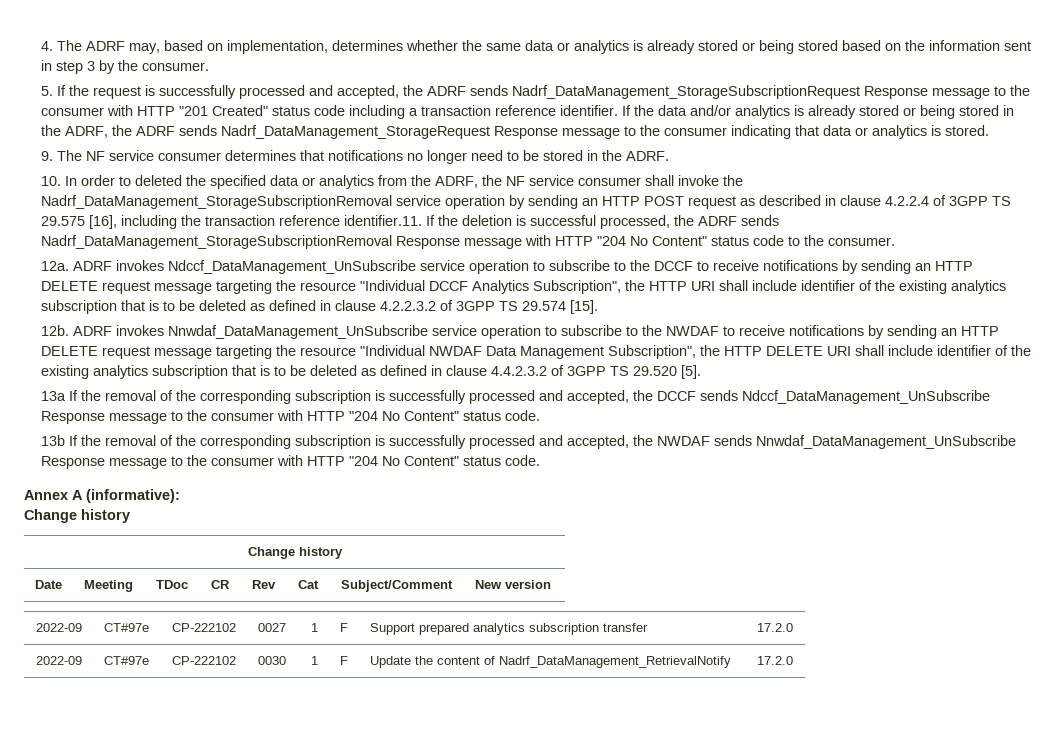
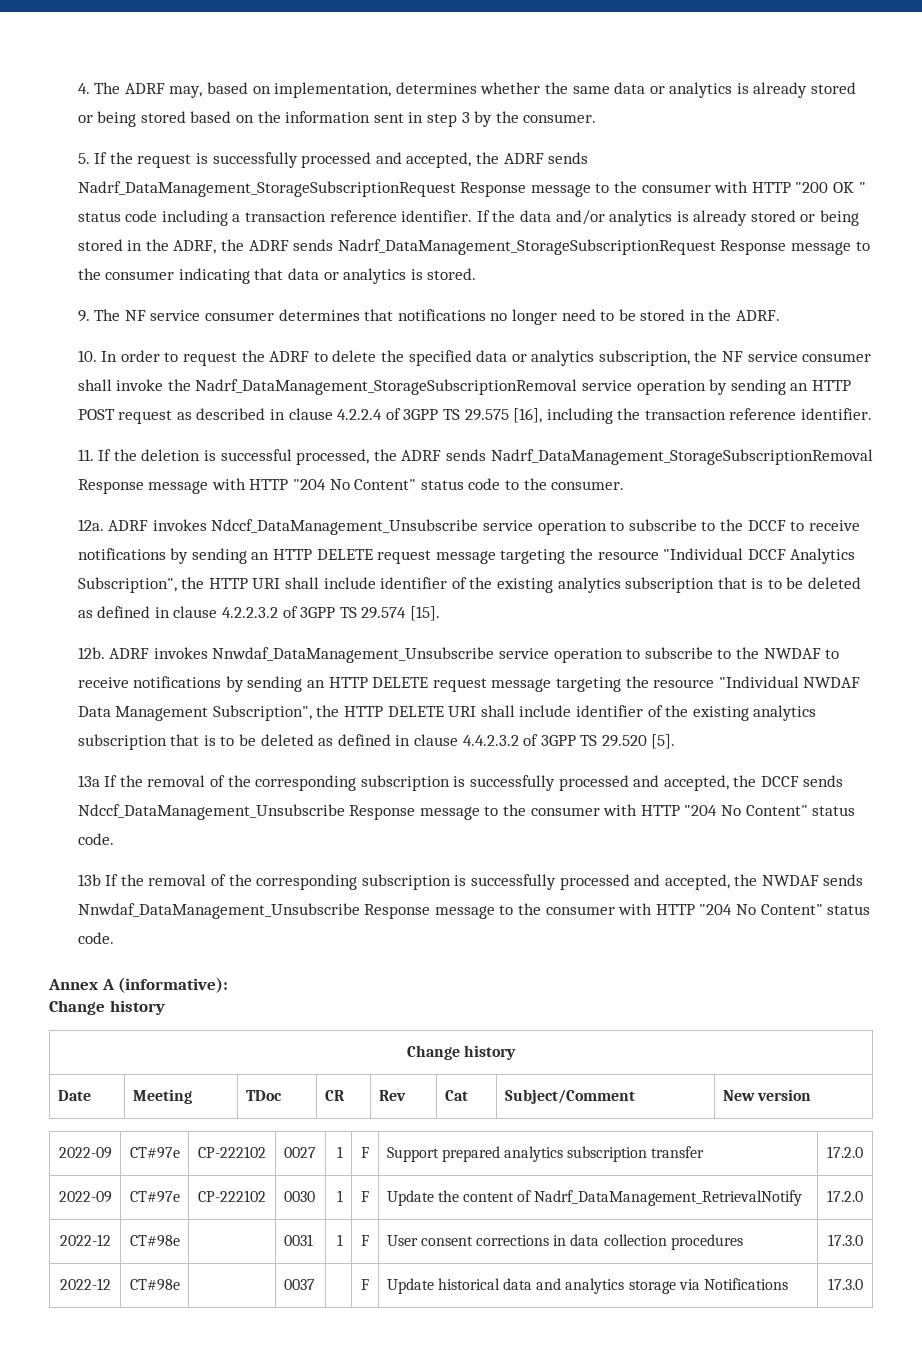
[178,105,268,116] "201 Created" -> [795,182,866,193] "200 OK "
[220,125,490,139] Nadrf_DataManagement_StorageRequest -> [337,239,716,255] Nadrf_DataManagement_StorageSubscriptionRequest
[134,175,182,186] deleted -> [182,350,377,366] request the ADRF to delete
[377,175,478,188] from the ADRF, -> [598,350,690,366] subscription,
[343,215,422,226] identifier.11. -> [801,408,873,420] [77,449,94,461] identifier. // 11.
[167,260,416,274] Ndccf_DataManagement_UnSubscribe -> [211,519,479,535] Ndccf_DataManagement_Unsubscribe
[167,325,428,339] Nnwdaf_DataManagement_UnSubscribe -> [212,647,495,663] Nnwdaf_DataManagement_Unsubscribe
[741,390,990,404] Ndccf_DataManagement_UnSubscribe -> [77,804,345,820] Ndccf_DataManagement_Unsubscribe
[755,435,1016,449] Nnwdaf_DataManagement_UnSubscribe -> [77,903,360,919] Nnwdaf_DataManagement_Unsubscribe
(793, 660) none -> [59,1234,111,1246] [129,1235,180,1247] [283,1234,313,1246] [337,1234,344,1246] [361,1235,369,1246] [386,1234,743,1250] [827,1234,863,1246] [59,1278,111,1290] [129,1279,180,1291] [283,1279,315,1290] [361,1279,369,1290] [386,1278,789,1294] [827,1278,863,1290] // 2022-12 | CT#98e | | 0031 | 1 | F | User consent corrections in data collection procedures | 17.3.0 // 2022-12 | CT#98e | | 0037 | | F | Update historical data and analytics storage via Notifications | 17.3.0

